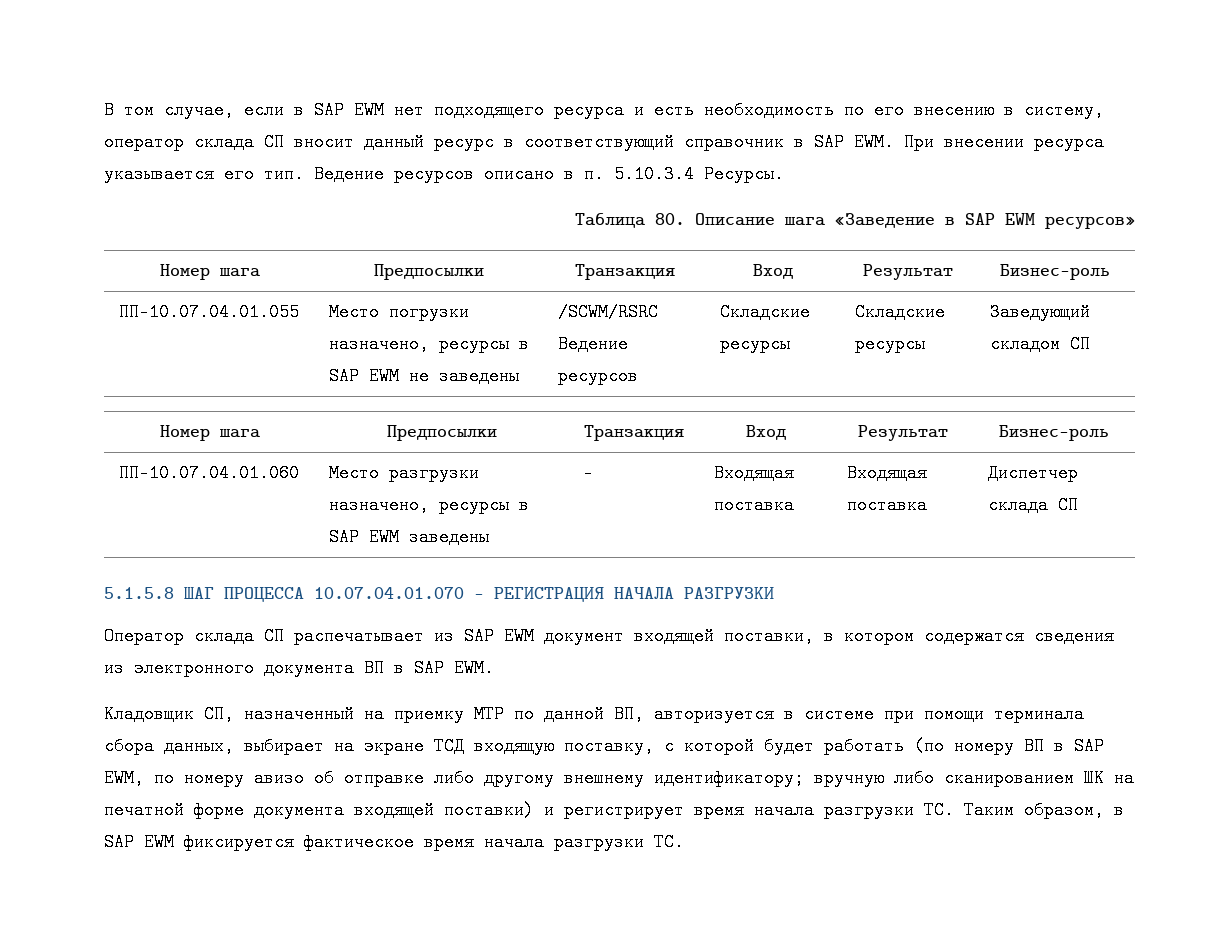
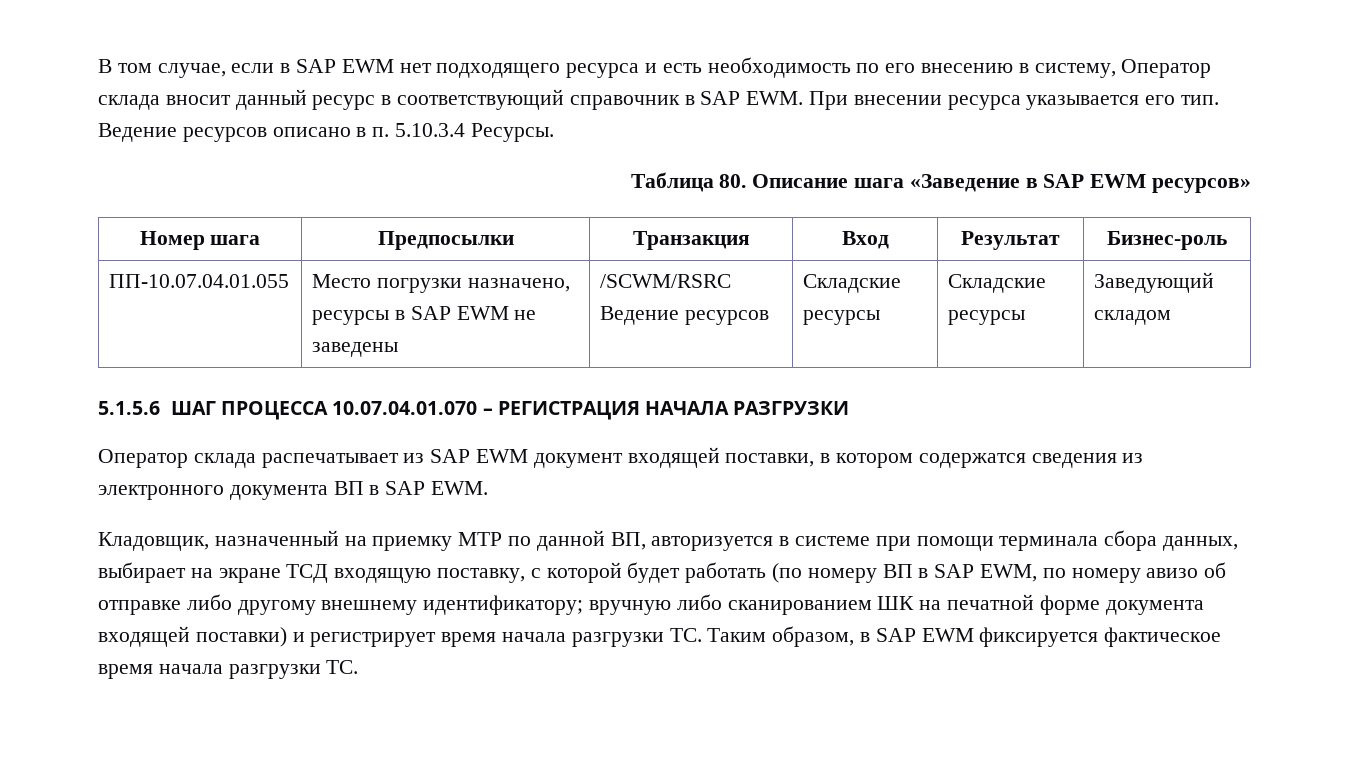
[104,135,284,151] оператор склада СП -> [1121,59,1212,78] [98,95,160,110] Оператор склада
[1069,337,1090,353] [159,425,260,441] [386,425,497,441] [584,425,684,441] [746,425,786,440] [858,425,948,441] [999,425,1109,441] [118,464,299,482] [328,466,479,482] [328,496,529,514] [328,528,489,546] [582,464,593,482] [713,466,794,482] [713,498,794,514] [846,466,927,482] [846,498,927,514] [987,466,1078,482] [987,498,1078,514] [104,587,174,599] СП // Номер шага | Предпосылки | Транзакция | Вход | Результат | Бизнес-роль // ПП-10.07.04.01.060 | Место разгрузки назначено, ресурсы в SAP EWM заведены | - | Входящая поставка | Входящая поставка | Диспетчер склада СП // 5.1.5.8 -> [98,401,160,415] // 5.1.5.6
[264,629,284,645] СП -> (256, 460) none
[104,705,234,723] Кладовщик СП, -> [98,532,209,551] Кладовщик,

